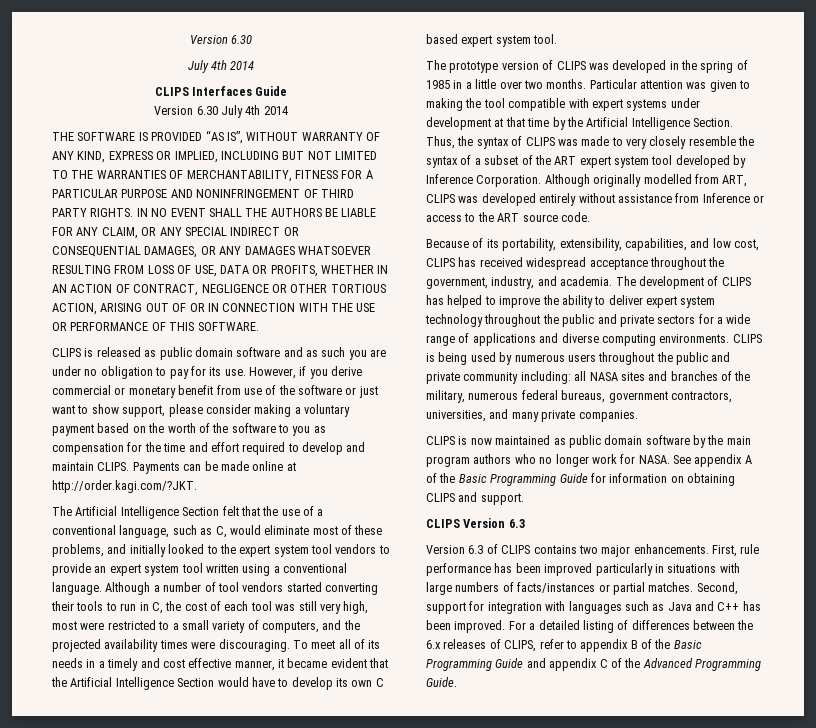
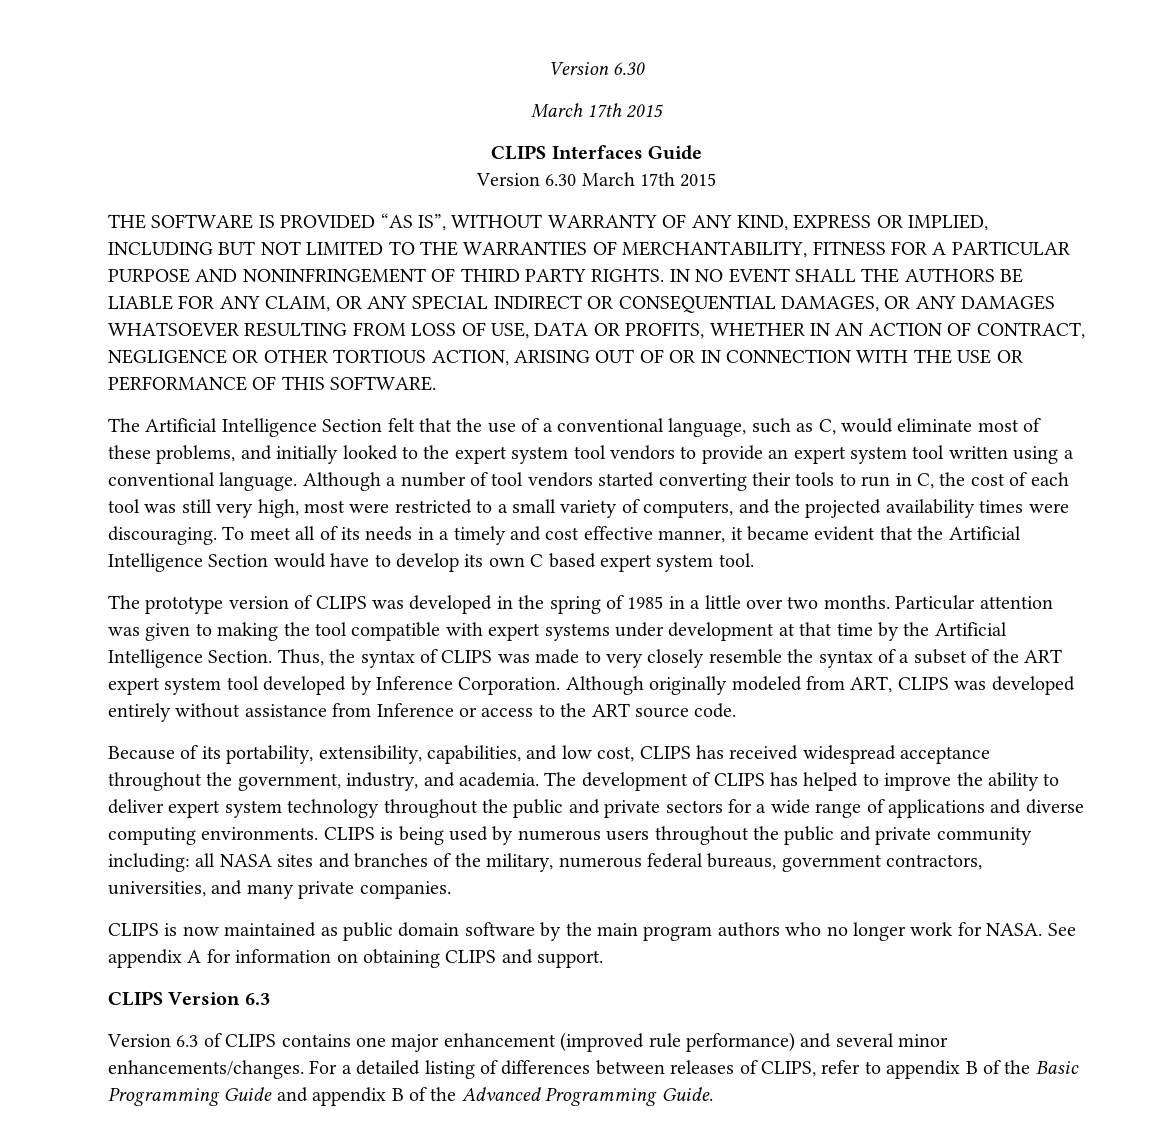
[187,60,255,73] July 4th 2014 -> [530,103,664,118] March 17th 2015
[221,105,288,118] July 4th 2014 -> [581,172,717,187] March 17th 2015
[52,347,387,360] [52,366,363,379] [52,385,378,398] [52,404,350,417] [52,423,326,436] [52,442,366,455] [52,461,296,474] [52,480,197,493] // CLIPS is released as public domain software and as such you are under no obligation to pay for its use. However, if you derive commercial or monetary benefit from use of the software or just want to show support, please consider making a voluntary payment based on the worth of the software to you as compensation for the time and effort required to develop and maintain CLIPS. Payments can be made online at http://order.kagi.com/?JKT. -> (437, 383) none
[643,174,692,184] modelled -> [731,676,802,691] modeled
[426,473,588,486] of the Basic Programming Guide -> (202, 956) none
[578,544,760,557] [426,563,740,576] [426,582,738,595] [426,601,761,614] [426,620,506,633] two major enhancements. First, rule performance has been improved particularly in situations with large numbers of facts/instances or partial matches. Second, support for integration with languages such as Java and C++ has been improved. -> [356,1032,949,1052] [108,1060,304,1079] one major enhancement (improved rule performance) and several minor enhancements/changes.
[737,620,754,630] [426,640,441,649] the 6.x -> (665, 1067) none
[599,659,608,668] C -> [391,1088,404,1101] B

